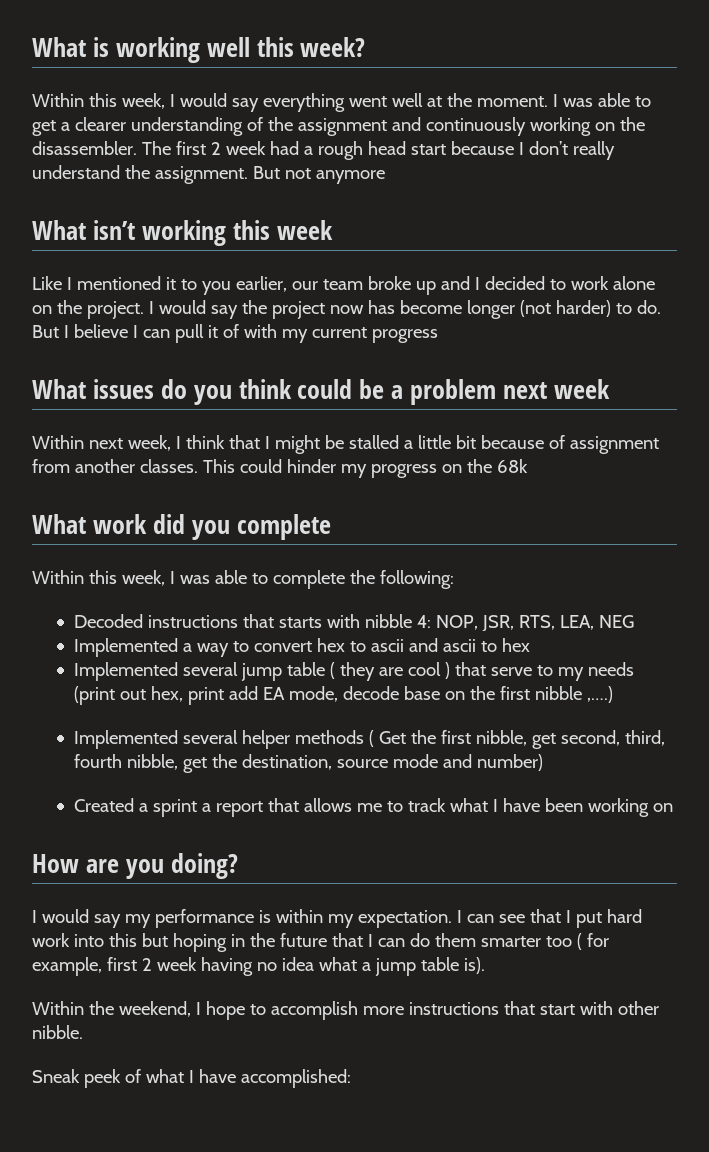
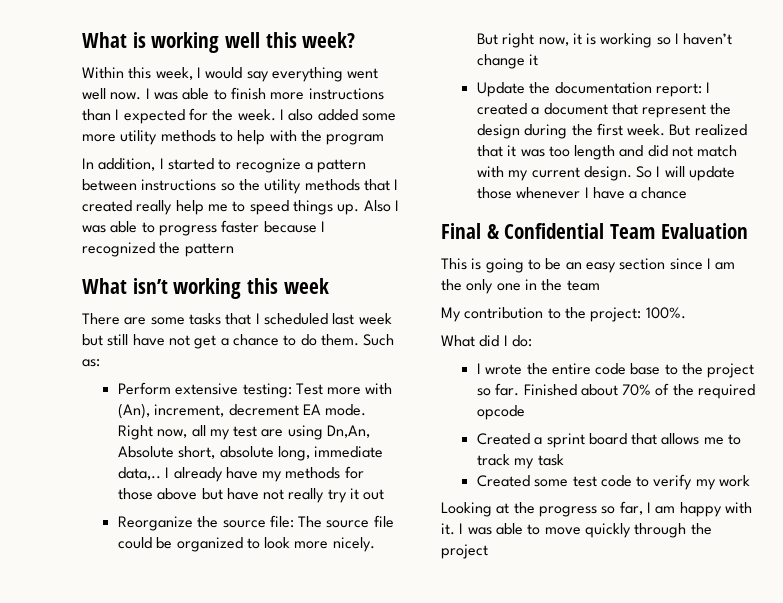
[426,93,651,107] [32,117,645,136] [32,141,615,160] [32,165,385,184] at the moment. I was able to get a clearer understanding of the assignment and continuously working on the disassembler. The first 2 week had a rough head start because I don’t really understand the assignment. But not anymore -> [110,87,384,100] [82,108,396,124] [82,130,385,145] [82,158,367,173] [82,179,399,194] [82,200,399,215] [82,220,325,236] [82,242,234,257] now. I was able to finish more instructions than I expected for the week. I also added some more utility methods to help with the program // In addition, I started to recognize a pattern between instructions so the utility methods that I created really help me to speed things up. Also I was able to progress faster because I recognized the pattern
[32,276,655,295] [32,300,661,319] [32,324,438,343] [32,379,610,405] [32,435,659,454] [32,459,528,478] [32,514,331,540] [32,570,454,589] [73,614,634,632] [73,638,530,657] [73,662,634,681] [73,686,613,705] [73,730,665,749] [73,754,543,773] Like I mentioned it to you earlier, our team broke up and I decided to work alone on the project. I would say the project now has become longer (not harder) to do. But I believe I can pull it of with my current progress // What issues do you think could be a problem next week // Within next week, I think that I might be stalled a little bit because of assignment from another classes. This could hinder my progress on the 68k // What work did you complete // Within this week, I was able to complete the following: // Decoded instructions that starts with nibble 4: NOP, JSR, RTS, LEA, NEG // Implemented a way to convert hex to ascii and ascii to hex // Implemented several jump table ( they are cool ) that serve to my needs (print out hex, print add EA mode, decode base on the first nibble ,….) // Implemented several helper methods ( Get the first nibble, get second, third, fourth nibble, get the destination, source mode and number) -> [82,313,392,325] [82,334,395,349] [82,359,100,367] [117,382,393,398] [117,403,367,419] [117,425,371,440] [117,446,384,461] [117,466,364,482] [117,488,385,503] [117,515,394,531] [117,537,375,552] [476,33,733,48] [476,54,539,69] [476,82,711,97] [476,103,732,118] [476,123,747,139] [476,145,738,160] [476,166,736,181] [476,187,688,199] [441,223,748,239] [441,258,736,273] [441,279,600,294] [441,307,686,322] [441,335,532,347] [476,363,755,378] [476,383,756,399] [476,405,525,420] There are some tasks that I scheduled last week but still have not get a chance to do them. Such as: // Perform extensive testing: Test more with (An), increment, decrement EA mode. Right now, all my test are using Dn,An, Absolute short, absolute long, immediate data,.. I already have my methods for those above but have not really try it out // Reorganize the source file: The source file could be organized to look more nicely. But right now, it is working so I haven’t change it // Update the documentation report: I created a document that represent the design during the first week. But realized that it was too length and did not match with my current design. So I will update those whenever I have a chance // Final & Confidential Team Evaluation // This is going to be an easy section since I am the only one in the team // My contribution to the project: 100%. // What did I do: // I wrote the entire code base to the project so far. Finished about 70% of the required opcode
[201,801,263,817] a report -> [588,433,627,445] board
[449,798,673,817] [32,853,238,879] [32,909,642,928] [32,933,609,952] [32,957,485,976] [32,1001,659,1020] [32,1025,83,1039] [32,1069,351,1088] what I have been working on // How are you doing? // I would say my performance is within my expectation. I can see that I put hard work into this but hoping in the future that I can do them smarter too ( for example, first 2 week having no idea what a jump table is). // Within the weekend, I hope to accomplish more instructions that start with other nibble. // Sneak peek of what I have accomplished: -> [514,454,564,469] [476,474,751,490] [441,501,752,517] [441,523,712,538] [441,544,488,559] my task // Created some test code to verify my work // Looking at the progress so far, I am happy with it. I was able to move quickly through the project

